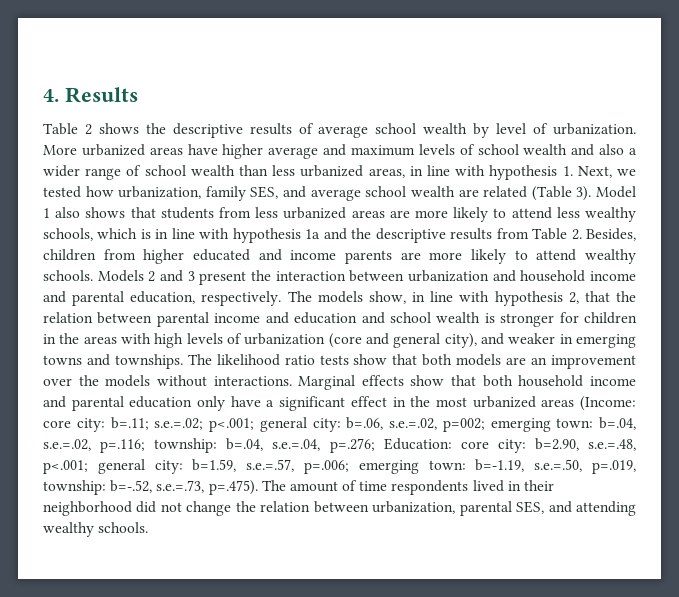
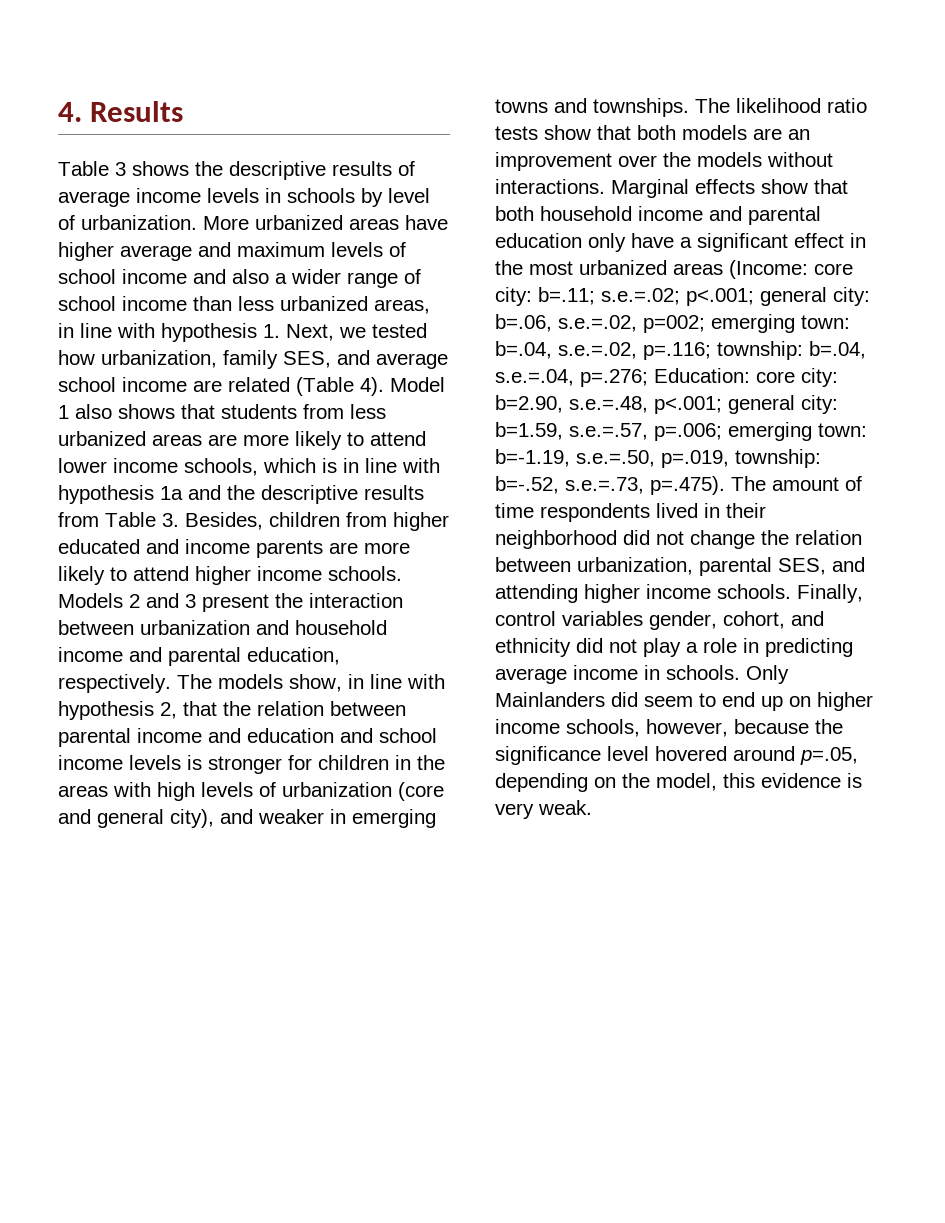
[84,124,92,135] 2 -> [115,162,126,176] 3
[375,123,468,134] school wealth -> [136,188,355,203] income levels in schools
[523,144,568,155] wealth -> [122,269,187,284] income
[190,165,235,176] wealth -> [122,296,187,311] income
[410,186,455,197] wealth -> [122,377,187,392] income
[576,186,592,201] 3). -> [360,377,384,396] 4).
[556,207,636,222] less wealthy -> [58,458,178,473] lower income
[571,229,582,240] 2. -> [162,513,179,527] 3.
[585,249,636,264] wealthy -> [195,566,322,585] higher income
[436,312,481,323] wealth -> [58,755,181,770] income levels
[43,522,149,537] wealthy schools. -> [584,584,863,603] [495,611,824,630] [495,638,853,657] [495,665,789,684] [495,692,873,711] [495,719,843,737] [495,746,858,765] [495,773,862,792] [495,800,592,819] higher income schools. Finally, control variables gender, cohort, and ethnicity did not play a role in predicting average income in schools. Only Mainlanders did seem to end up on higher income schools, however, because the significance level hovered around p=.05, depending on the model, this evidence is very weak.

